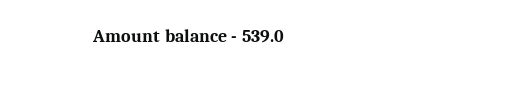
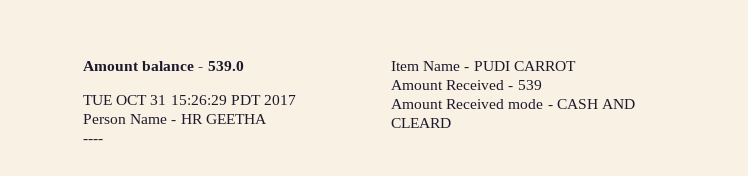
(285, 36) none -> [83,95,296,105] [83,114,267,124] [83,139,103,143] [391,61,576,71] [391,80,542,90] [391,99,635,109] [391,118,451,128] // TUE OCT 31 15:26:29 PDT 2017 // Person Name - HR GEETHA // ---- // Item Name - PUDI CARROT // Amount Received - 539 // Amount Received mode - CASH AND CLEARD

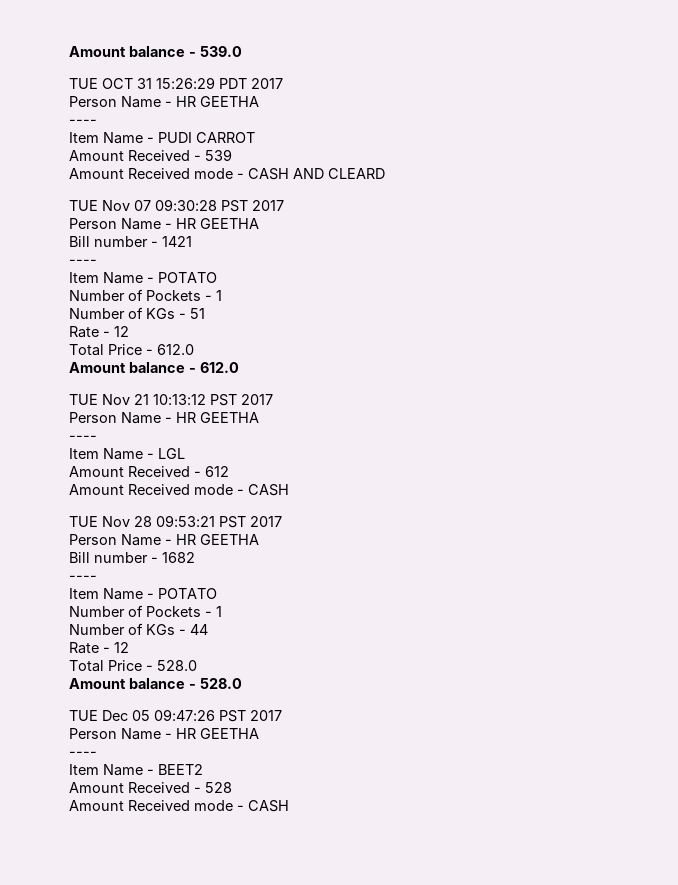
(451, 123) none -> [69,199,284,212] [69,218,259,230] [69,236,192,247] [69,259,97,265] [69,272,217,284] [69,289,222,301] [69,307,205,319] [69,326,129,338] [69,344,194,356] [69,362,239,373] [69,394,273,406] [69,412,259,424] [69,435,97,441] [69,448,185,460] [69,466,229,477] [69,484,289,496] [69,515,282,528] [69,534,259,546] [69,552,195,563] [69,575,97,581] [69,588,217,600] [69,605,222,617] [69,623,208,635] [69,642,129,654] [69,660,197,672] [69,678,242,689] [69,709,282,722] [69,728,259,740] [69,751,97,757] [69,764,203,776] [69,782,232,793] [69,800,289,812] // TUE Nov 07 09:30:28 PST 2017 // Person Name - HR GEETHA // Bill number - 1421 // ---- // Item Name - POTATO // Number of Pockets - 1 // Number of KGs - 51 // Rate - 12 // Total Price - 612.0 // Amount balance - 612.0 // TUE Nov 21 10:13:12 PST 2017 // Person Name - HR GEETHA // ---- // Item Name - LGL // Amount Received - 612 // Amount Received mode - CASH // TUE Nov 28 09:53:21 PST 2017 // Person Name - HR GEETHA // Bill number - 1682 // ---- // Item Name - POTATO // Number of Pockets - 1 // Number of KGs - 44 // Rate - 12 // Total Price - 528.0 // Amount balance - 528.0 // TUE Dec 05 09:47:26 PST 2017 // Person Name - HR GEETHA // ---- // Item Name - BEET2 // Amount Received - 528 // Amount Received mode - CASH

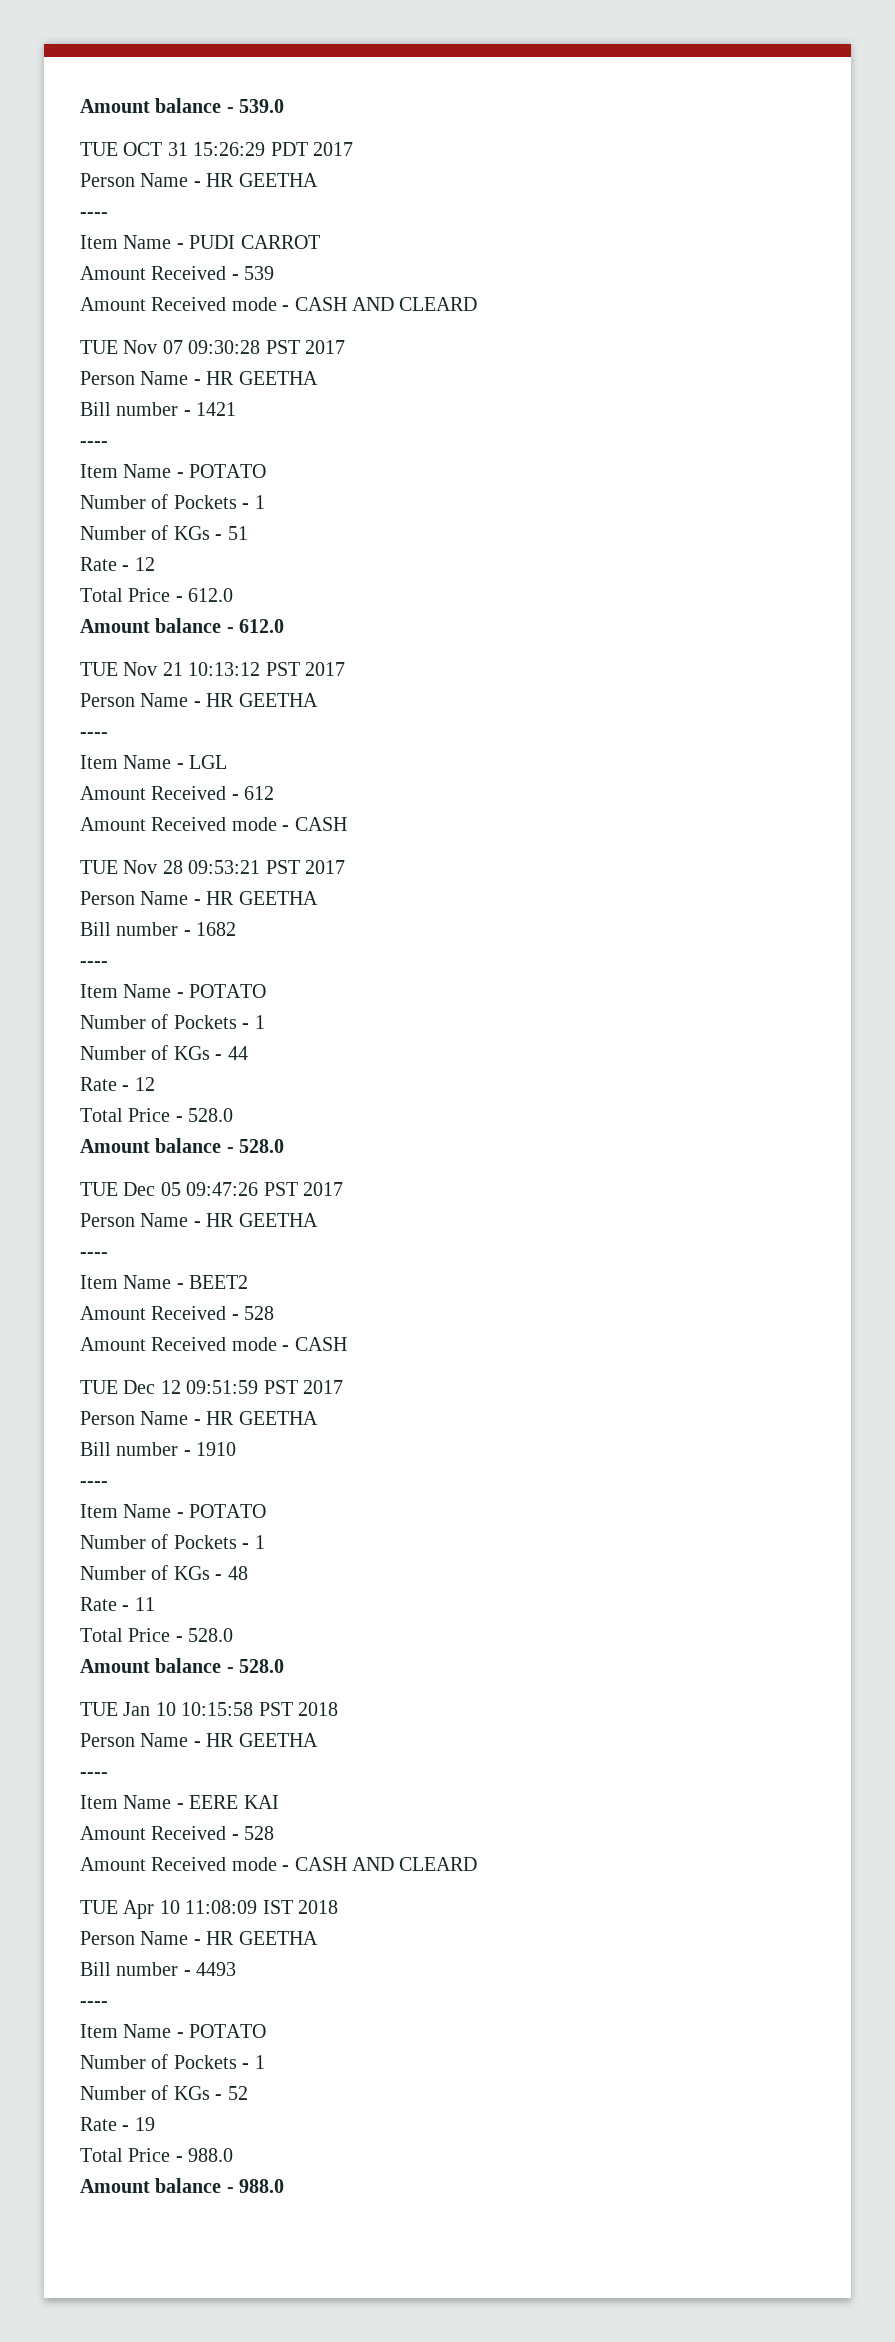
(289, 806) none -> [80,1380,343,1394] [80,1411,318,1425] [80,1442,237,1456] [80,1481,108,1487] [80,1504,267,1518] [80,1534,265,1549] [80,1565,248,1580] [80,1597,155,1611] [80,1628,234,1642] [80,1658,285,1673] [80,1702,338,1716] [80,1733,318,1747] [80,1772,108,1778] [80,1795,279,1809] [80,1826,275,1840] [80,1857,478,1871] [80,1900,338,1919] [80,1931,318,1945] [80,1962,237,1976] [80,2001,108,2007] [80,2024,267,2038] [80,2054,265,2069] [80,2085,248,2100] [80,2117,155,2131] [80,2148,234,2162] [80,2178,285,2193] // TUE Dec 12 09:51:59 PST 2017 // Person Name - HR GEETHA // Bill number - 1910 // ---- // Item Name - POTATO // Number of Pockets - 1 // Number of KGs - 48 // Rate - 11 // Total Price - 528.0 // Amount balance - 528.0 // TUE Jan 10 10:15:58 PST 2018 // Person Name - HR GEETHA // ---- // Item Name - EERE KAI // Amount Received - 528 // Amount Received mode - CASH AND CLEARD // TUE Apr 10 11:08:09 IST 2018 // Person Name - HR GEETHA // Bill number - 4493 // ---- // Item Name - POTATO // Number of Pockets - 1 // Number of KGs - 52 // Rate - 19 // Total Price - 988.0 // Amount balance - 988.0

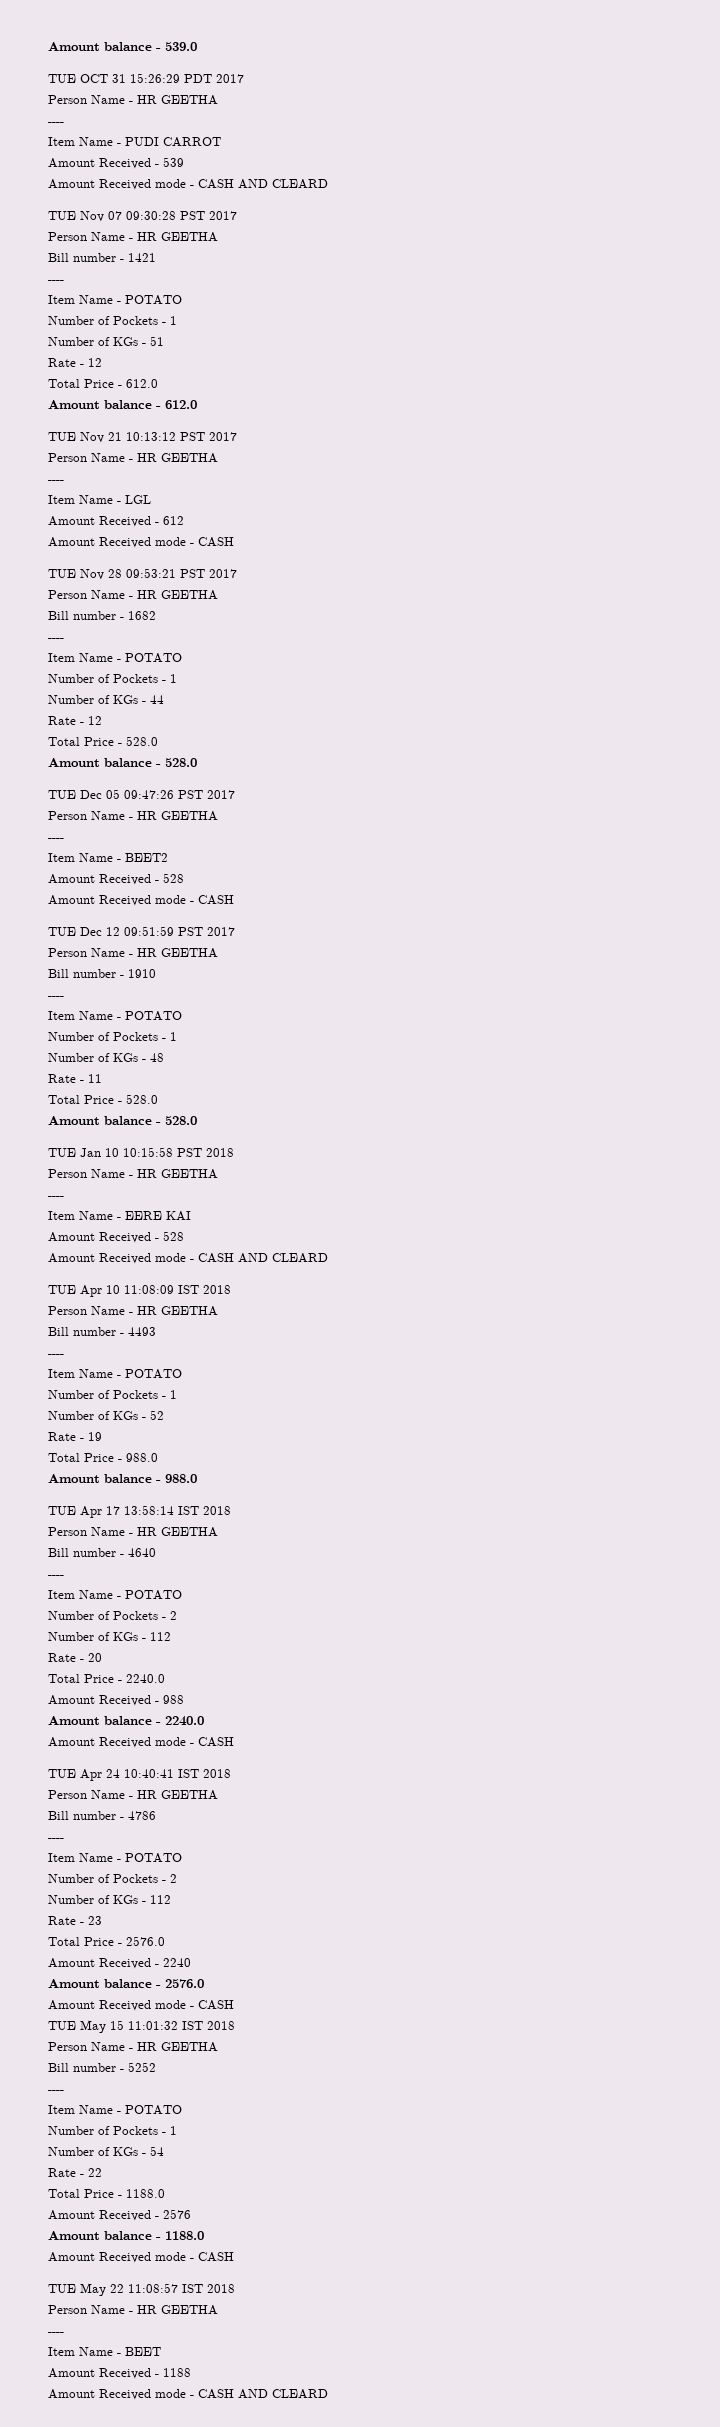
(285, 2186) none -> [48,1505,231,1518] [48,1527,218,1537] [48,1548,156,1557] [48,1575,64,1578] [48,1590,182,1600] [48,1611,177,1620] [48,1632,171,1641] [48,1653,102,1662] [48,1674,165,1683] [48,1695,184,1706] [48,1716,204,1726] [48,1737,234,1748] [48,1769,231,1781] [48,1790,218,1800] [48,1811,156,1820] [48,1838,64,1841] [48,1853,182,1863] [48,1874,177,1883] [48,1895,171,1904] [48,1916,102,1925] [48,1936,165,1946] [48,1958,191,1969] [48,1979,204,1988] [48,2000,234,2011] [48,2020,235,2033] [48,2042,218,2052] [48,2062,156,2072] [48,2090,64,2093] [48,2105,182,2115] [48,2126,177,2135] [48,2146,164,2156] [48,2168,102,2177] [48,2189,165,2198] [48,2209,191,2221] [48,2231,204,2240] [48,2252,234,2263] [48,2283,235,2296] [48,2305,218,2315] [48,2332,64,2335] [48,2347,161,2356] [48,2368,191,2379] [48,2389,328,2400] // TUE Apr 17 13:58:14 IST 2018 // Person Name - HR GEETHA // Bill number - 4640 // ---- // Item Name - POTATO // Number of Pockets - 2 // Number of KGs - 112 // Rate - 20 // Total Price - 2240.0 // Amount Received - 988 // Amount balance - 2240.0 // Amount Received mode - CASH // TUE Apr 24 10:40:41 IST 2018 // Person Name - HR GEETHA // Bill number - 4786 // ---- // Item Name - POTATO // Number of Pockets - 2 // Number of KGs - 112 // Rate - 23 // Total Price - 2576.0 // Amount Received - 2240 // Amount balance - 2576.0 // Amount Received mode - CASH // TUE May 15 11:01:32 IST 2018 // Person Name - HR GEETHA // Bill number - 5252 // ---- // Item Name - POTATO // Number of Pockets - 1 // Number of KGs - 54 // Rate - 22 // Total Price - 1188.0 // Amount Received - 2576 // Amount balance - 1188.0 // Amount Received mode - CASH // TUE May 22 11:08:57 IST 2018 // Person Name - HR GEETHA // ---- // Item Name - BEET // Amount Received - 1188 // Amount Received mode - CASH AND CLEARD

